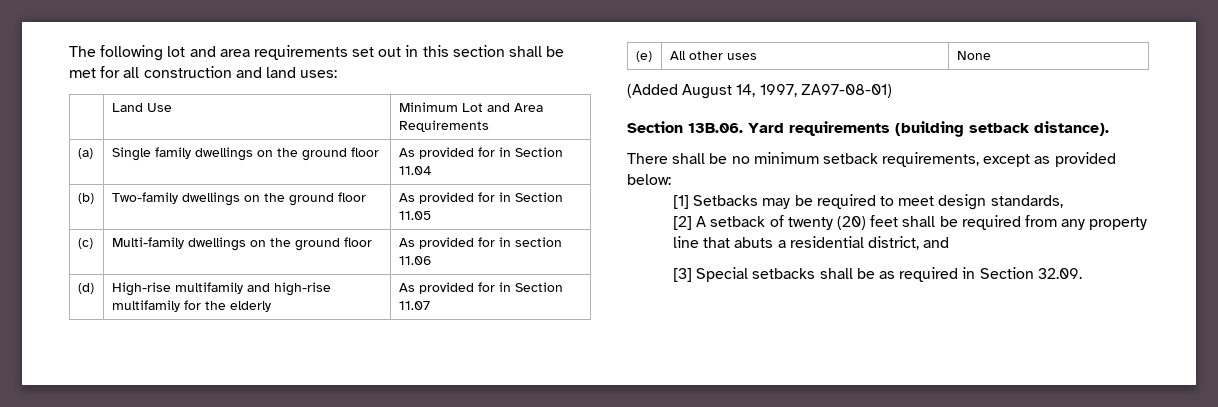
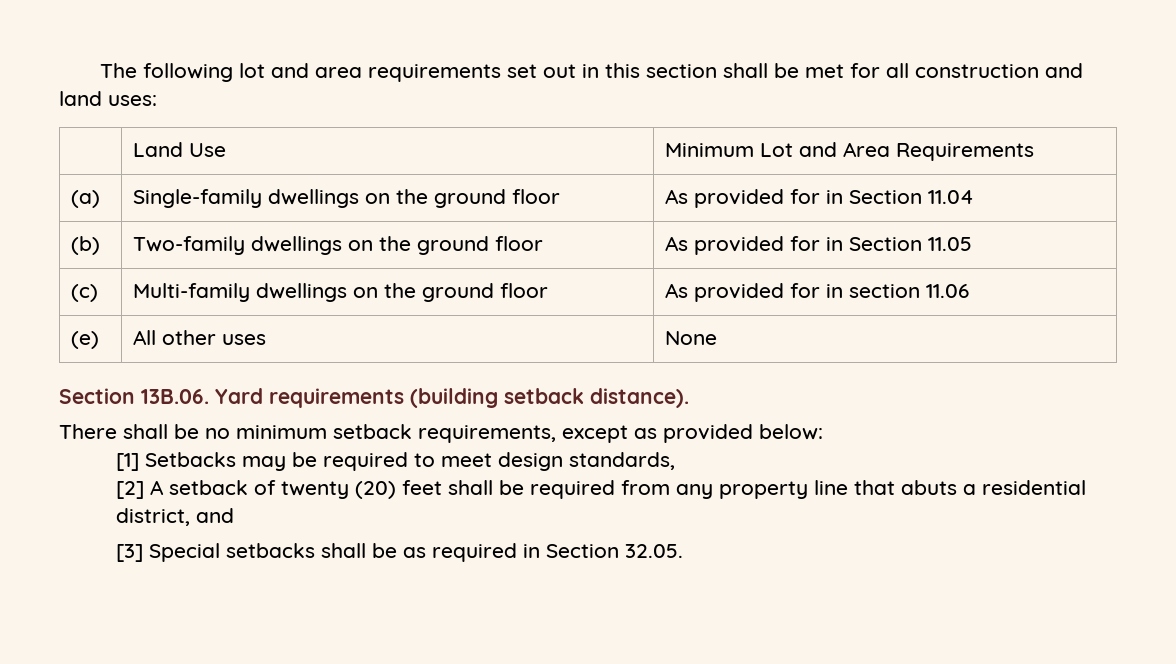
[111,147,191,161] Single family -> [133,189,263,208] Single-family
[77,283,94,294] [111,282,331,296] [111,300,271,312] [398,282,563,294] [398,301,430,310] // (d) | High-rise multifamily and high-rise multifamily for the elderly | As provided for in Section 11.07 -> (970, 291) none
[627,84,892,99] // (Added August 14, 1997, ZA97-08-01) -> (718, 338) none
[1037,268,1082,279] 32.09. -> [624,544,683,558] 32.05.

